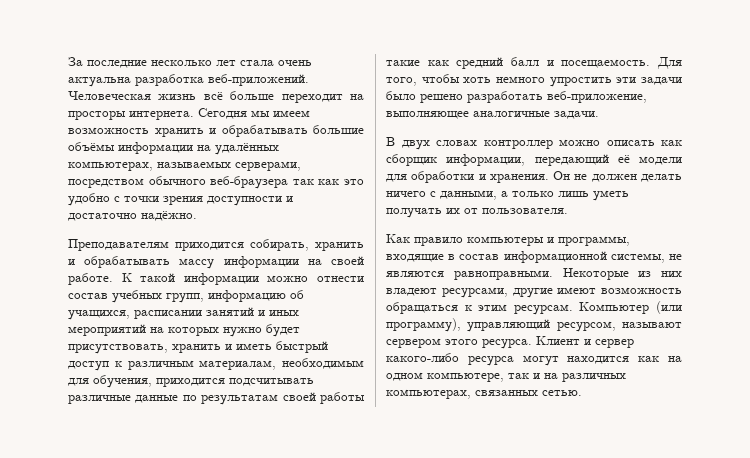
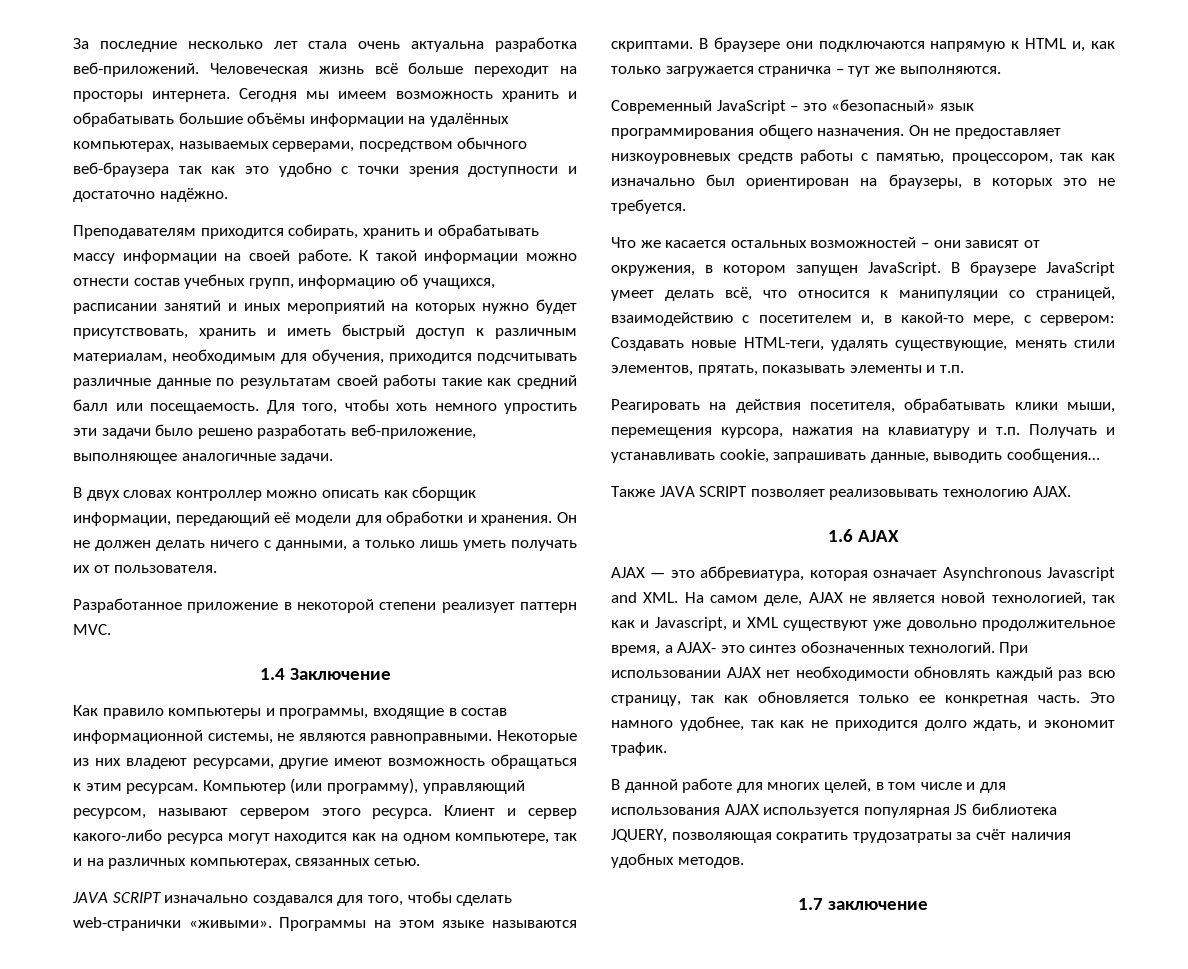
[546,60,554,66] и -> [115,403,143,411] или
(568, 211) none -> [73,598,577,613] [73,624,111,635] [259,668,391,680] // Разработанное приложение в некоторой степени реализует паттерн MVC. // 1.4 Заключение
(582, 393) none -> [72,891,513,906] [73,917,577,931] [611,37,1115,52] [611,66,1001,77] [611,99,974,114] [611,124,1061,139] [611,149,1115,164] [611,174,1115,189] [611,199,686,214] [611,237,1040,248] [611,261,1115,276] [611,287,1115,301] [611,312,1115,326] [611,337,1115,351] [611,365,964,376] [611,398,1115,413] [611,424,1115,438] [611,448,1100,463] [611,486,1071,500] [828,529,899,542] [611,566,1115,581] [611,592,1115,606] [611,617,1115,631] [611,641,1029,656] [611,666,1115,681] [611,691,1115,706] [611,716,1115,731] [611,742,667,756] [611,778,1006,793] [611,803,1057,818] [611,829,1071,843] [611,853,744,868] [798,898,928,910] // JAVA SCRIPT изначально создавался для того, чтобы сделать web-странички «живыми». Программы на этом языке называются скриптами. В браузере они подключаются напрямую к HTML и, как только загружается страничка – тут же выполняются. // Современный JavaScript – это «безопасный» язык программирования общего назначения. Он не предоставляет низкоуровневых средств работы с памятью, процессором, так как изначально был ориентирован на браузеры, в которых это не требуется. // Что же касается остальных возможностей – они зависят от окружения, в котором запущен JavaScript. В браузере JavaScript умеет делать всё, что относится к манипуляции со страницей, взаимодействию с посетителем и, в какой-то мере, с сервером: Создавать новые HTML-теги, удалять существующие, менять стили элементов, прятать, показывать элементы и т.п. // Реагировать на действия посетителя, обрабатывать клики мыши, перемещения курсора, нажатия на клавиатуру и т.п. Получать и устанавливать cookie, запрашивать данные, выводить сообщения… // Также JAVA SCRIPT позволяет реализовывать технологию AJAX. // 1.6 AJAX // AJAX — это аббревиатура, которая означает Asynchronous Javascript and XML. На самом деле, AJAX не является новой технологией, так как и Javascript, и XML существуют уже довольно продолжительное время, а AJAX- это синтез обозначенных технологий. При использовании AJAX нет необходимости обновлять каждый раз всю страницу, так как обновляется только ее конкретная часть. Это намного удобнее, так как не приходится долго ждать, и экономит трафик. // В данной работе для многих целей, в том числе и для использования AJAX используется популярная JS библиотека JQUERY, позволяющая сократить трудозатраты за счёт наличия удобных методов. // 1.7 заключение

